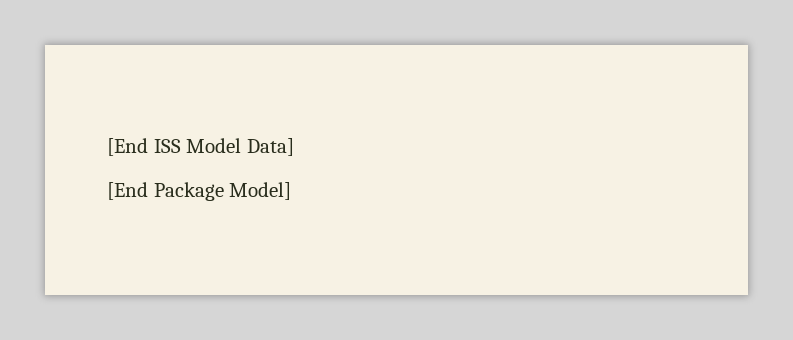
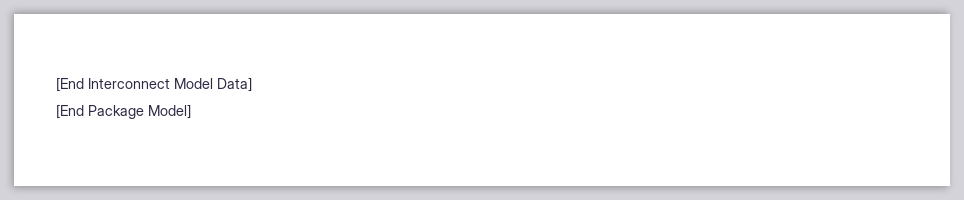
[107,138,181,156] [End ISS -> [56,77,170,92] [End Interconnect

